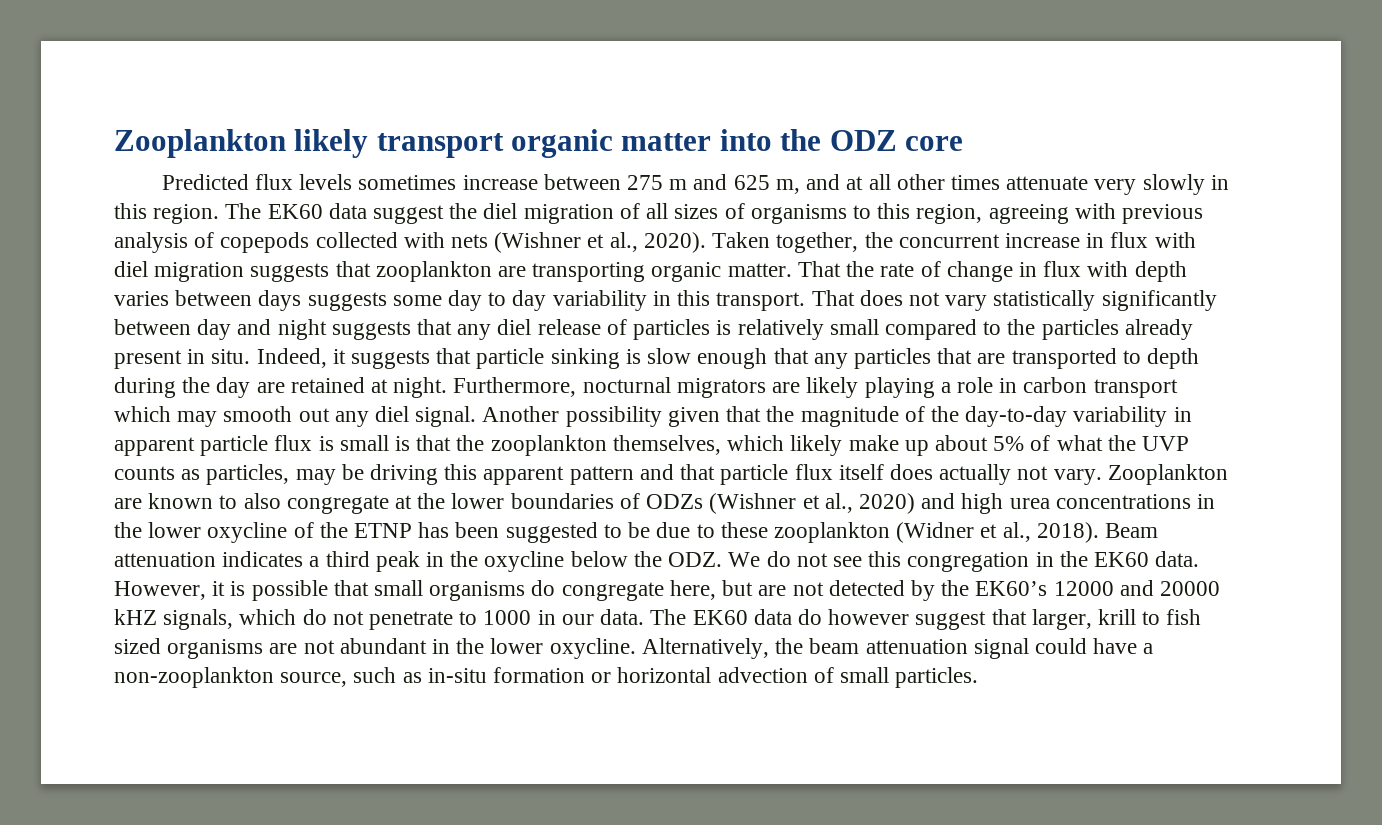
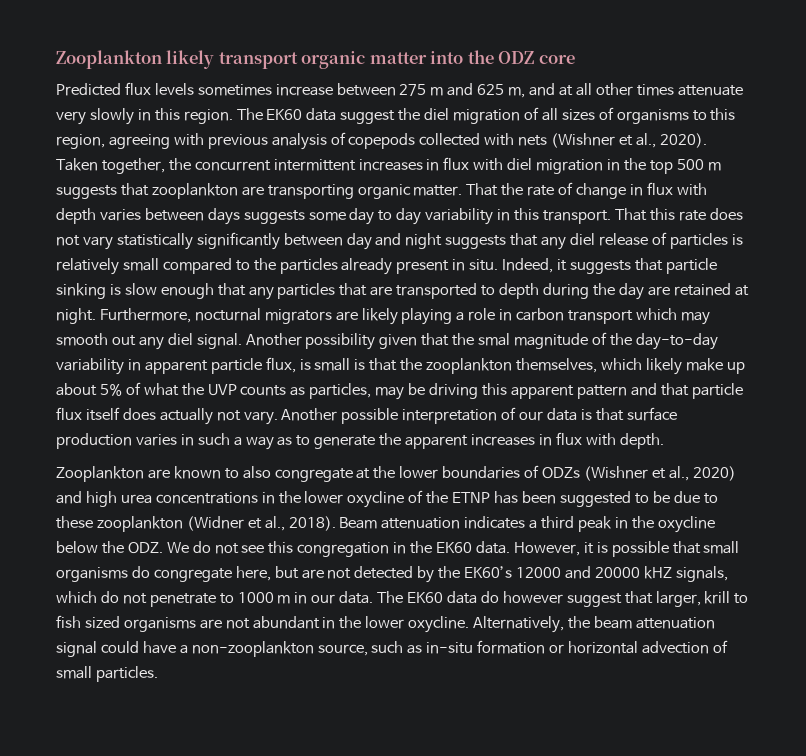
[1004,233,1080,248] increase -> [273,159,423,171] intermittent increases
(245, 272) none -> [607,158,721,174] in the top 500 m
(855, 298) none -> [649,208,706,221] this rate
(795, 414) none -> [478,333,511,346] smal
[274,435,313,451] flux -> [265,357,296,373] flux,
(1102, 477) none -> [281,407,677,424] [56,432,664,450] Another possible interpretation of our data is that surface production varies in such a way as to generate the apparent increases in flux with depth. //
(532, 617) none -> [277,595,291,604] m

